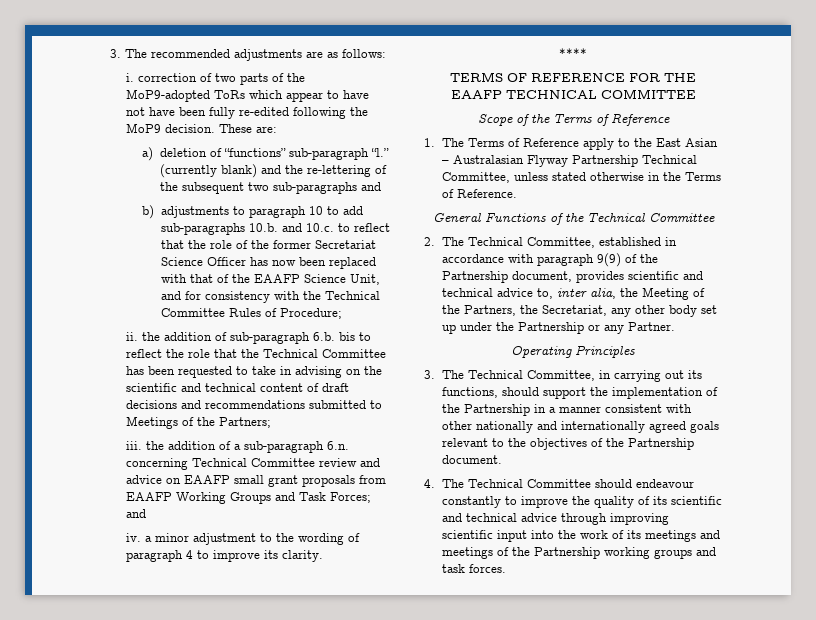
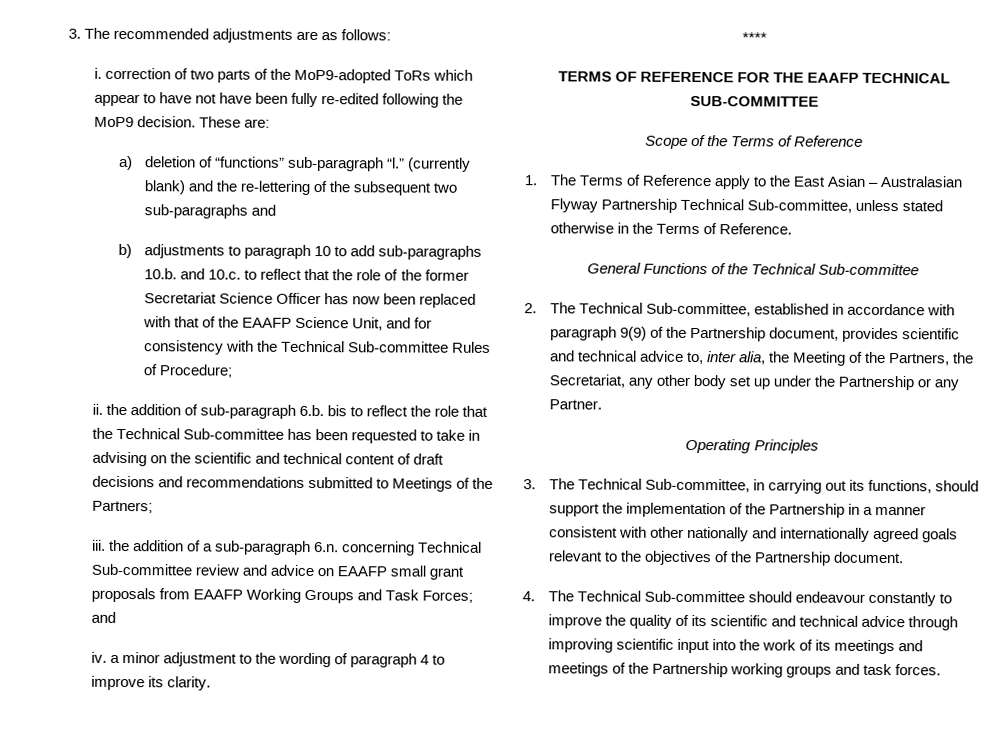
[160,308,225,317] Committee -> [348,341,450,353] Sub-committee
[322,349,387,358] Committee -> [182,428,284,440] Sub-committee
[251,458,316,467] Committee -> [90,563,192,576] Sub-committee
[600,89,696,99] COMMITTEE -> [689,95,819,107] SUB-COMMITTEE
[441,172,510,183] Committee, -> [746,199,852,213] Sub-committee,
[648,213,715,222] Committee -> [818,263,920,276] Sub-committee
[526,237,595,248] Committee, -> [645,302,751,317] Sub-committee,
[526,370,595,381] Committee, -> [644,478,750,493] Sub-committee,
[526,479,591,488] Committee -> [643,590,745,603] Sub-committee

